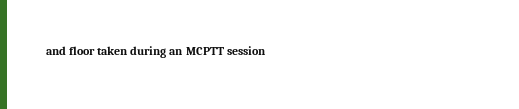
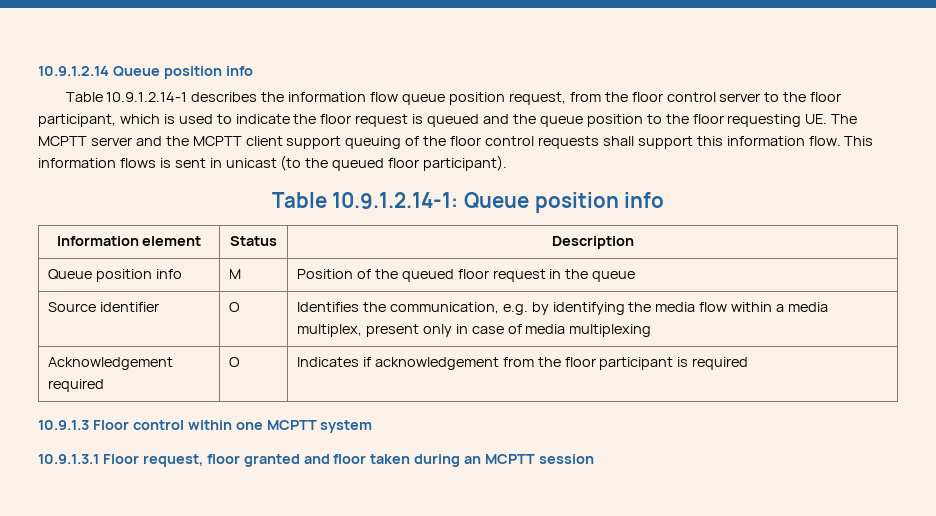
(46, 50) none -> [38,66,253,79] [65,92,842,105] [38,114,858,127] [38,136,874,149] [38,155,508,171] [271,192,665,213] [56,236,202,246] [230,236,277,246] [551,236,634,249] [47,269,182,282] [228,269,241,279] [296,269,636,282] [47,302,159,312] [228,302,240,312] [296,302,829,315] [296,324,652,337] [47,357,173,370] [47,379,104,392] [228,357,240,367] [296,357,749,370] [38,420,373,433] [38,454,300,467] 10.9.1.2.14 Queue position info // Table 10.9.1.2.14-1 describes the information flow queue position request, from the floor control server to the floor participant, which is used to indicate the floor request is queued and the queue position to the floor requesting UE. The MCPTT server and the MCPTT client support queuing of the floor control requests shall support this information flow. This information flows is sent in unicast (to the queued floor participant). // Table 10.9.1.2.14-1: Queue position info // Information element | Status | Description // Queue position info | M | Position of the queued floor request in the queue // Source identifier | O | Identifies the communication, e.g. by identifying the media flow within a media multiplex, present only in case of media multiplexing // Acknowledgement required | O | Indicates if acknowledgement from the floor participant is required // 10.9.1.3 Floor control within one MCPTT system // 10.9.1.3.1 Floor request, floor granted

